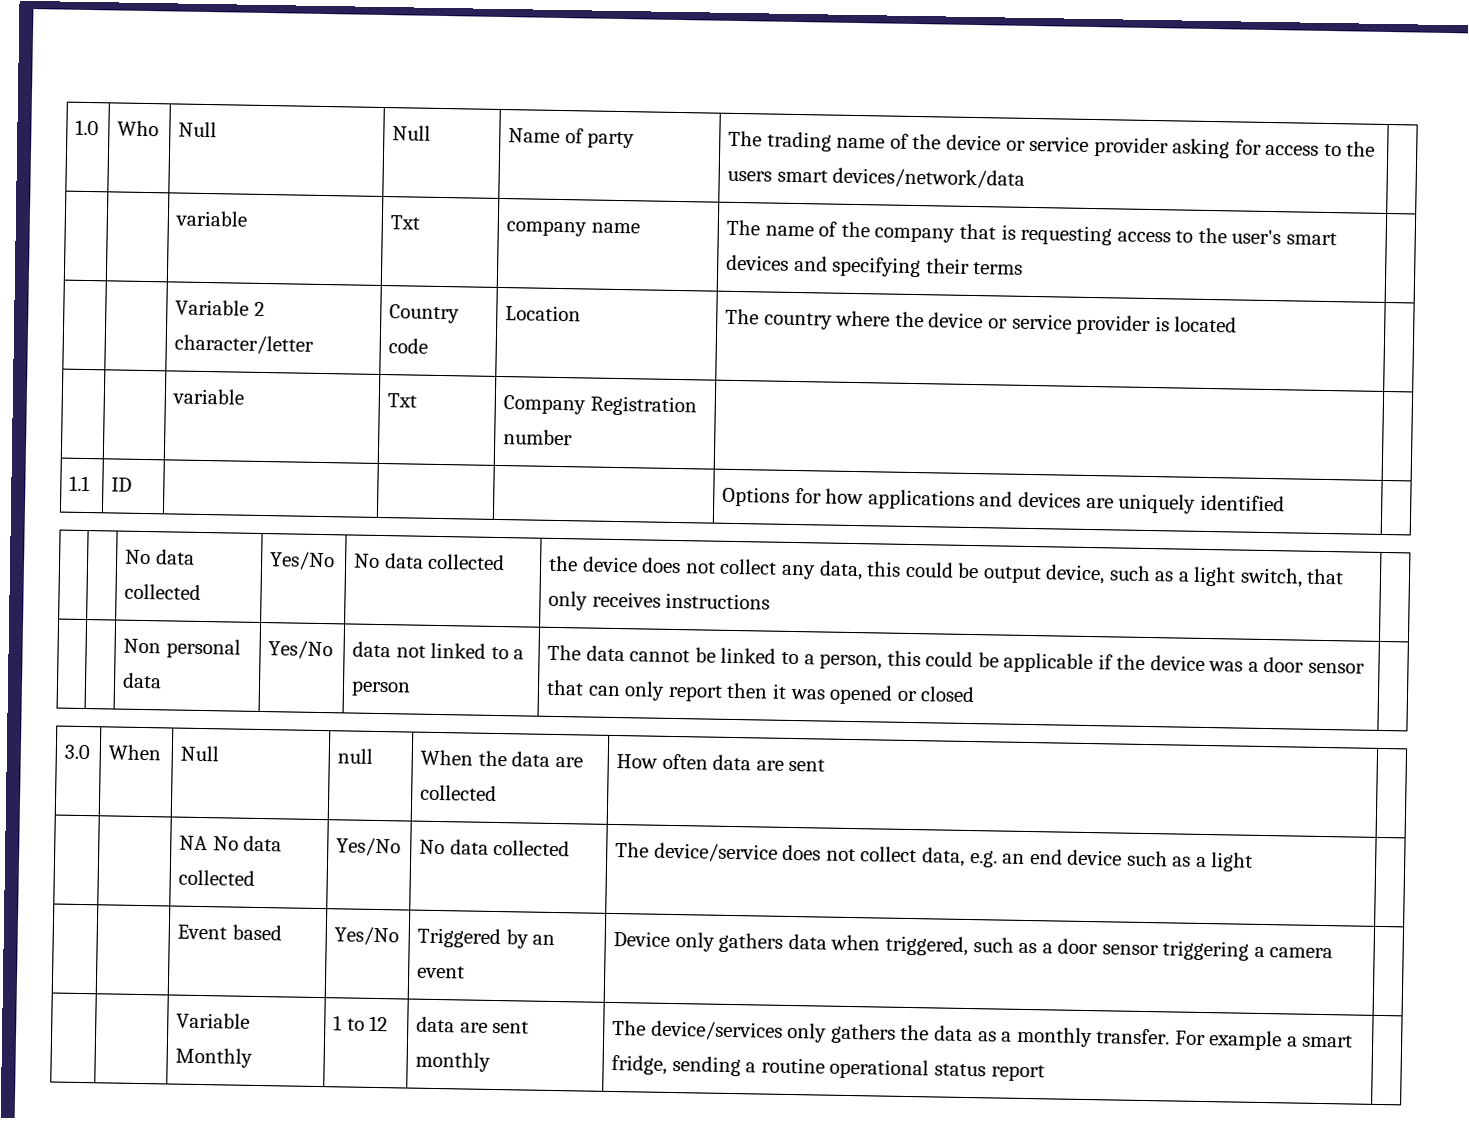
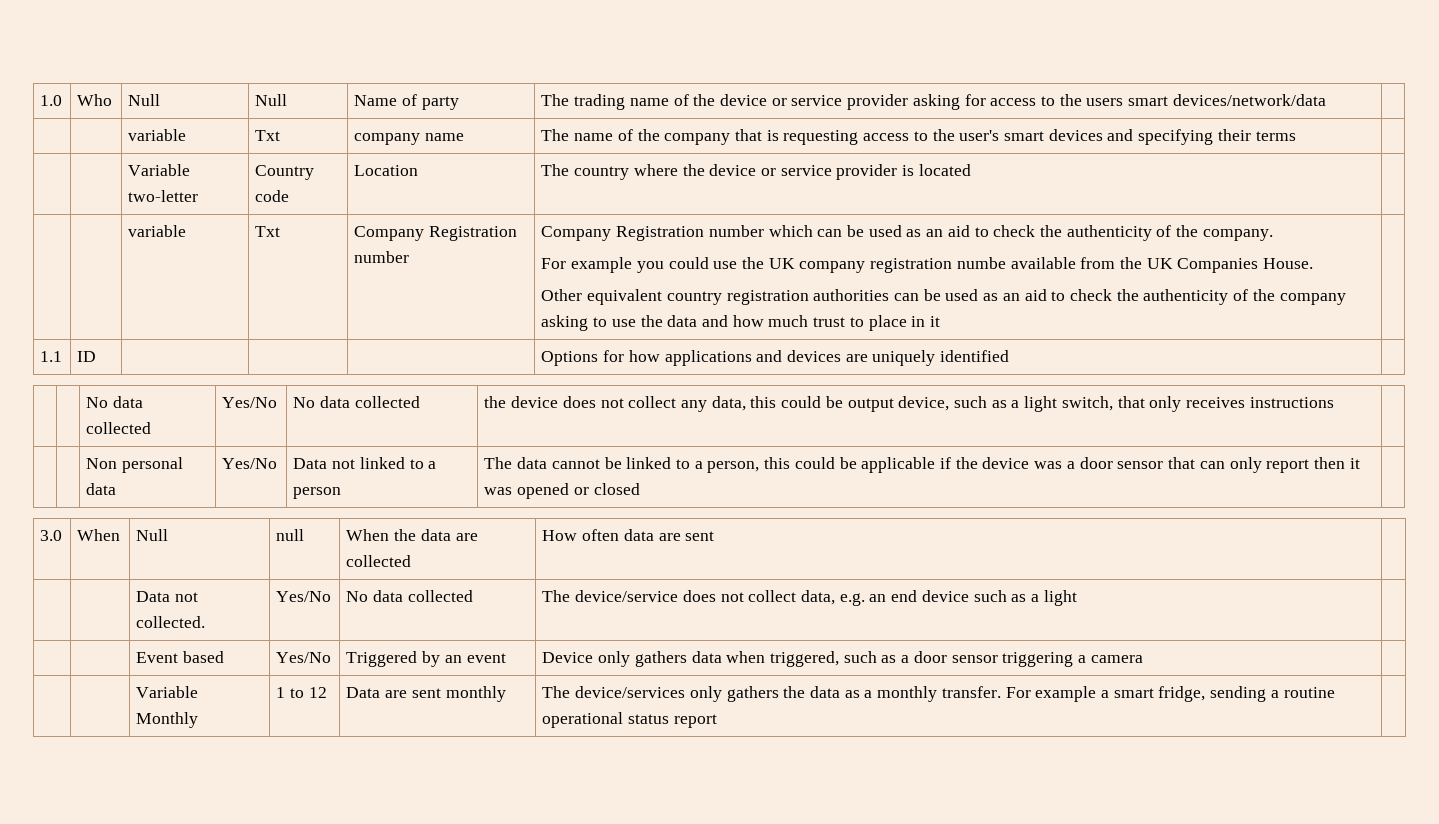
[253,301,265,317] [174,334,315,355] 2 character/letter -> [128,190,199,202] two-letter
(574, 437) none -> [541,225,1273,241] [541,257,1314,273] [541,289,1346,305] [541,315,941,331] Company Registration number which can be used as an aid to check the authenticity of the company. // For example you could use the UK company registration numbe available from the UK Companies House. // Other equivalent country registration authorities can be used as an aid to check the authenticity of the company asking to use the data and how much trust to place in it
[352,641,392,658] data -> [293,458,328,469] Data
[179,835,283,852] [178,869,256,886] NA No data collected -> [136,591,199,602] [136,616,206,628] Data not collected.
[416,1016,456,1033] data -> [346,687,381,698] Data

